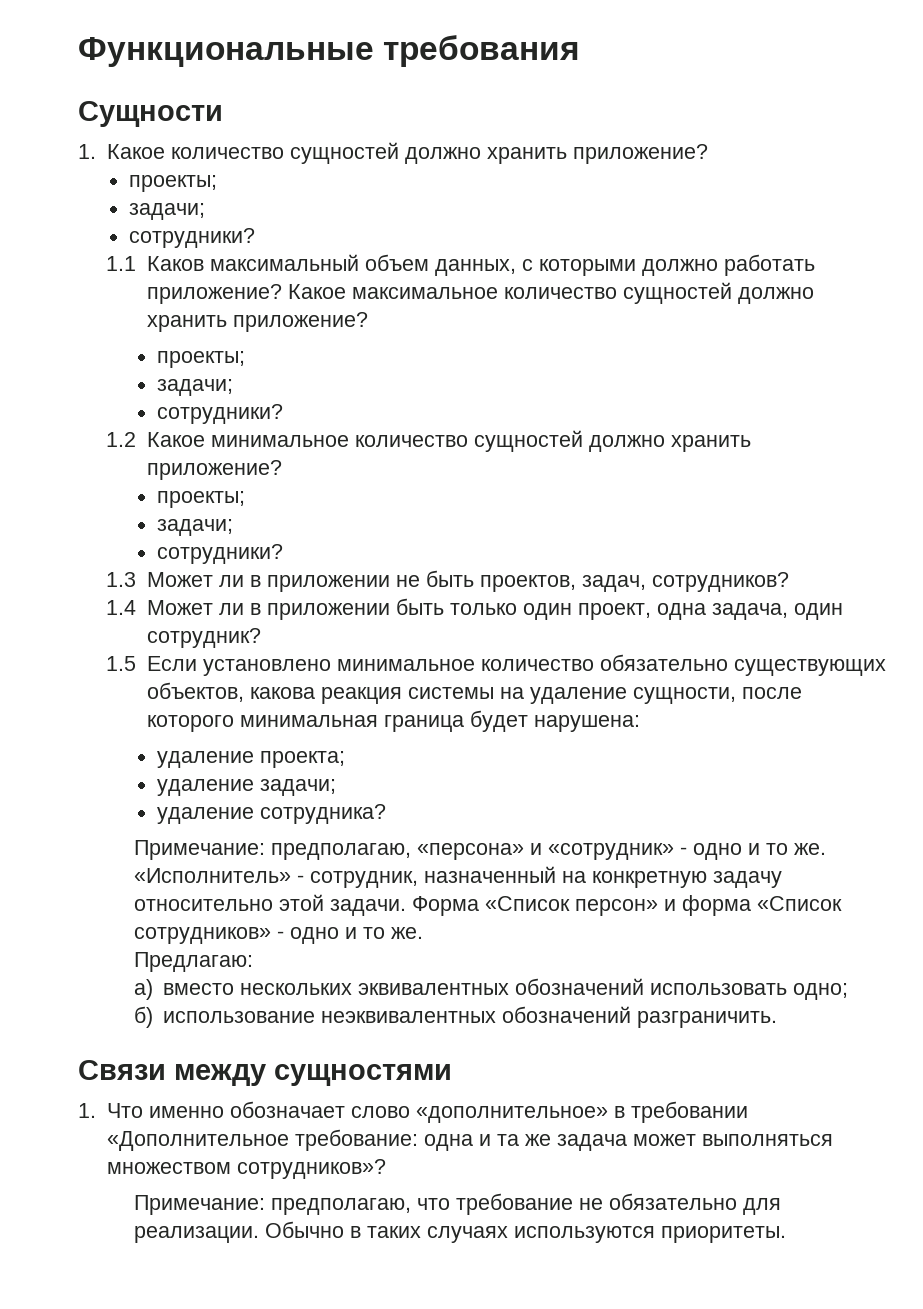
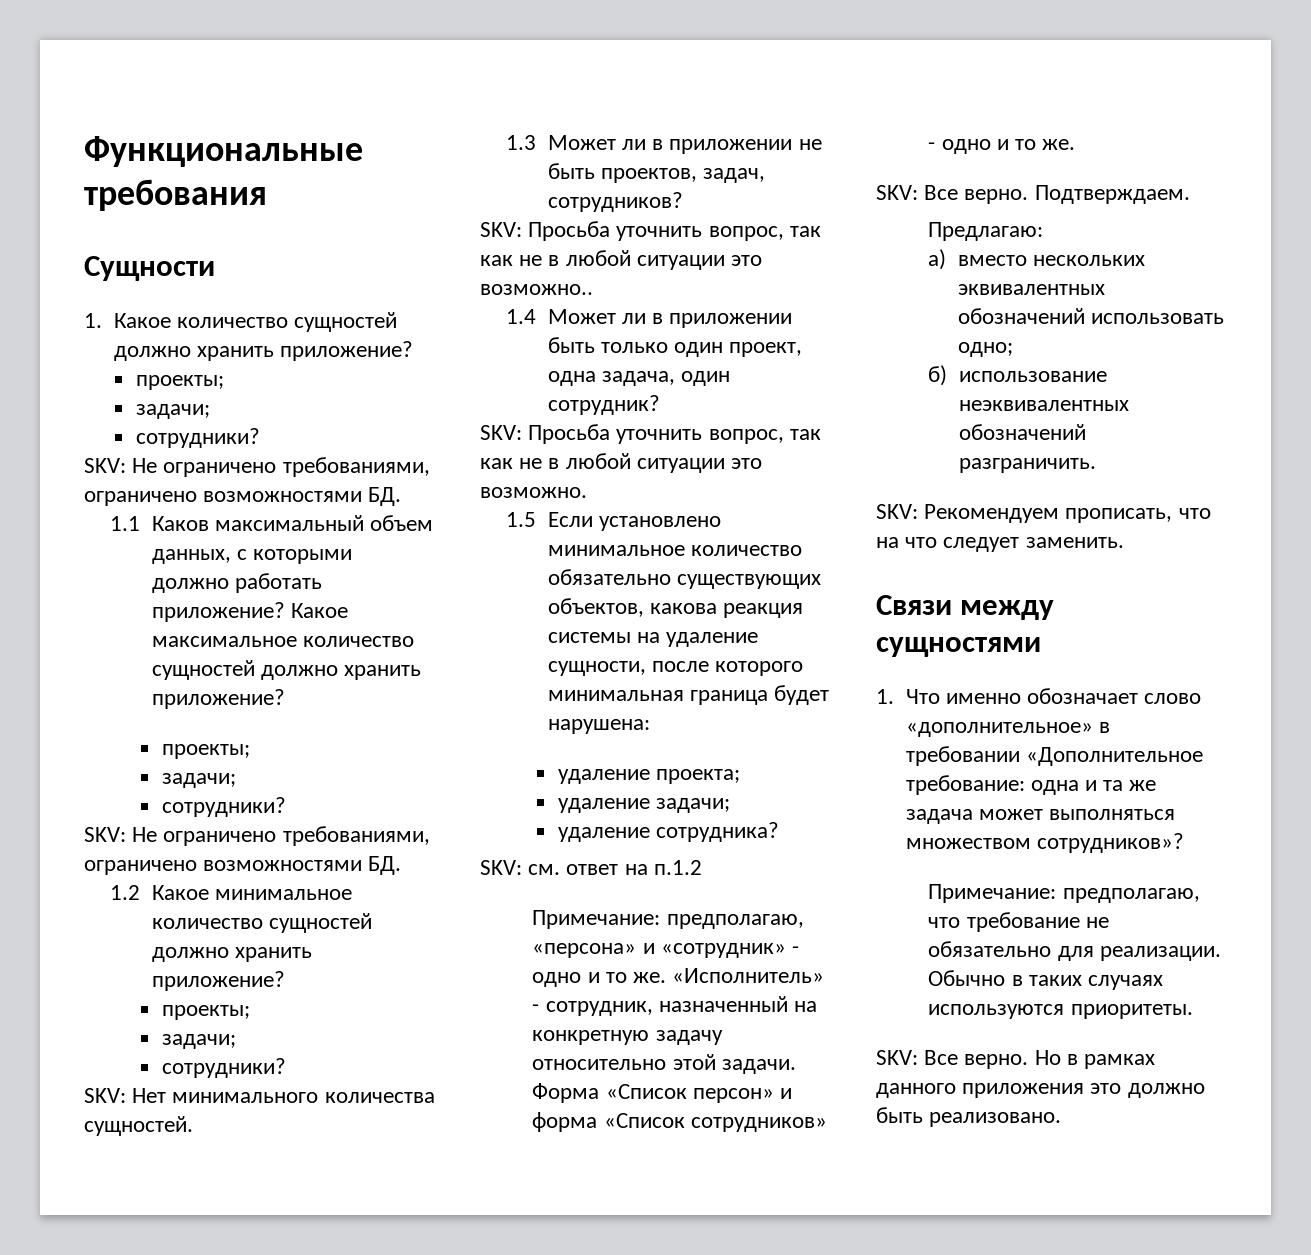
(256, 238) none -> [84,457,430,477] [84,487,402,506] // SKV: Не ограничено требованиями, ограничено возможностями БД.
(284, 414) none -> [84,826,430,846] [84,856,402,875] // SKV: Не ограничено требованиями, ограничено возможностями БД.
(284, 554) none -> [84,1088,435,1103] [84,1116,193,1136] // SKV: Нет минимального количества сущностей.
(789, 582) none -> [480,221,821,241] [480,250,763,270] [480,284,593,295] // SKV: Просьба уточнить вопрос, так как не в любой ситуации это возможно..
(261, 638) none -> [480,424,821,444] [480,453,763,473] [480,487,587,498] // SKV: Просьба уточнить вопрос, так как не в любой ситуации это возможно.
(387, 814) none -> [480,860,702,875] // SKV: см. ответ на п.1.2
(423, 933) none -> [876,185,1190,204] // SKV: Все верно. Подтверждаем.
(778, 1019) none -> [876,504,1211,523] [876,537,1124,552] // SKV: Рекомендуем прописать, что на что следует заменить.
(786, 1234) none -> [876,1050,1156,1069] [876,1083,1205,1098] [876,1107,1062,1127] // SKV: Все верно. Но в рамках данного приложения это должно быть реализовано.

